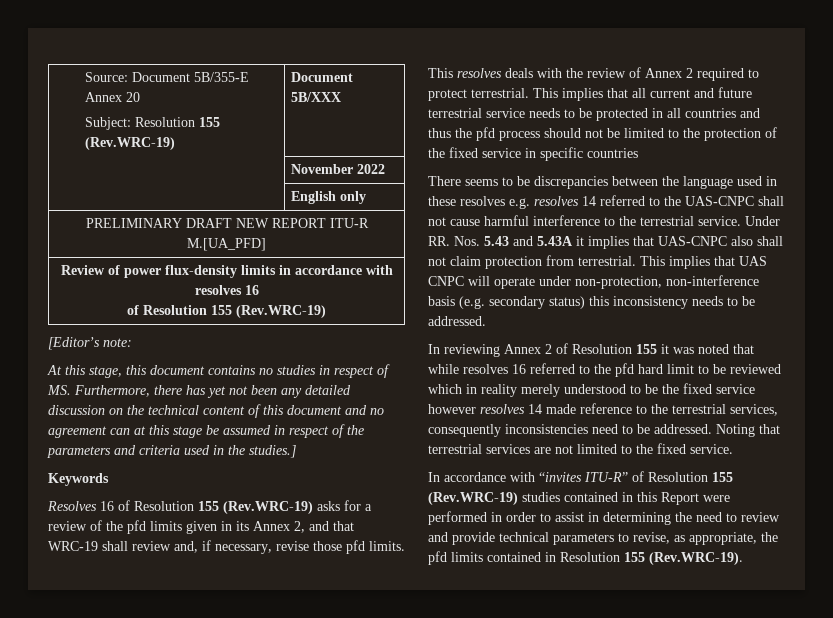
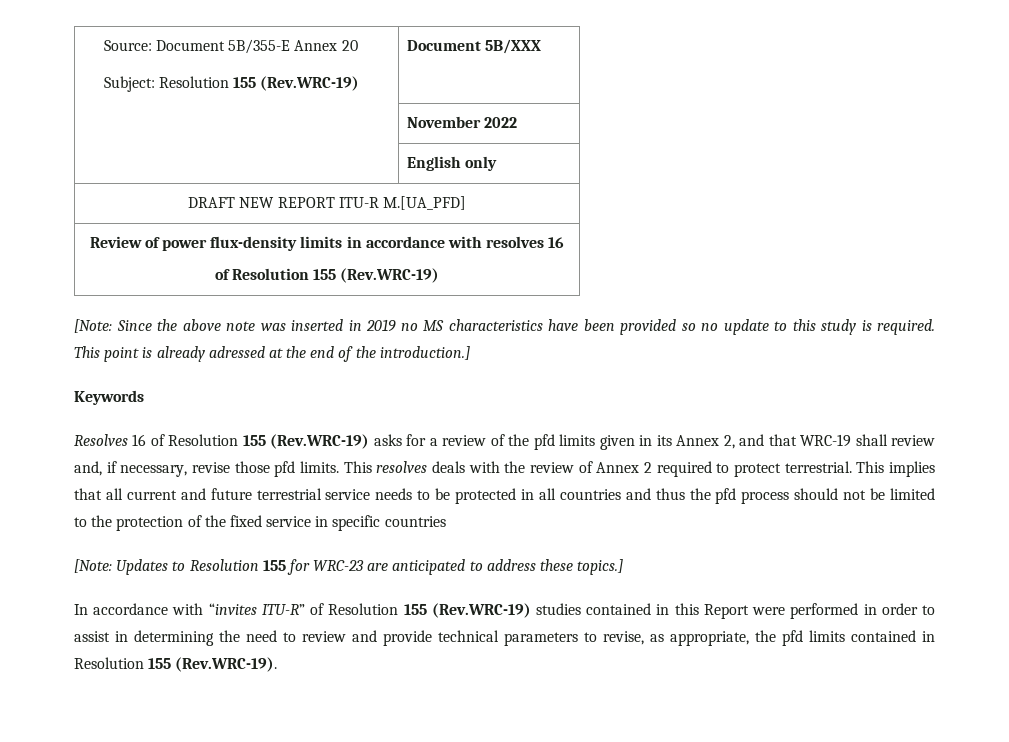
[85,218,182,228] PRELIMINARY -> (498, 163) none
[48,337,132,350] [47,364,390,378] [47,385,351,398] [48,404,384,418] [48,424,364,438] [47,445,296,458] [Editor’s note: // At this stage, this document contains no studies in respect of MS. Furthermore, there has yet not been any detailed discussion on the technical content of this document and no agreement can at this stage be assumed in respect of the parameters and criteria used in the studies.] -> [74,319,935,335] [74,346,470,362] [Note: Since the above note was inserted in 2019 no MS characteristics have been provided so no update to this study is required. This point is already adressed at the end of the introduction.]
[428,176,777,189] [428,195,784,209] [428,215,780,226] [428,236,783,249] [428,255,767,269] [428,275,759,289] [428,296,755,309] [428,316,486,326] [428,343,754,357] [428,363,781,377] [428,383,755,397] [428,403,778,416] [428,424,780,437] [428,443,733,454] There seems to be discrepancies between the language used in these resolves e.g. resolves 14 referred to the UAS-CNPC shall not cause harmful interference to the terrestrial service. Under RR. Nos. 5.43 and 5.43A it implies that UAS-CNPC also shall not claim protection from terrestrial. This implies that UAS CNPC will operate under non-protection, non-interference basis (e.g. secondary status) this inconsistency needs to be addressed. // In reviewing Annex 2 of Resolution 155 it was noted that while resolves 16 referred to the pfd hard limit to be reviewed which in reality merely understood to be the fixed service however resolves 14 made reference to the terrestrial services, consequently inconsistencies need to be addressed. Noting that terrestrial services are not limited to the fixed service. -> [74,559,624,575] [Note: Updates to Resolution 155 for WRC-23 are anticipated to address these topics.]

